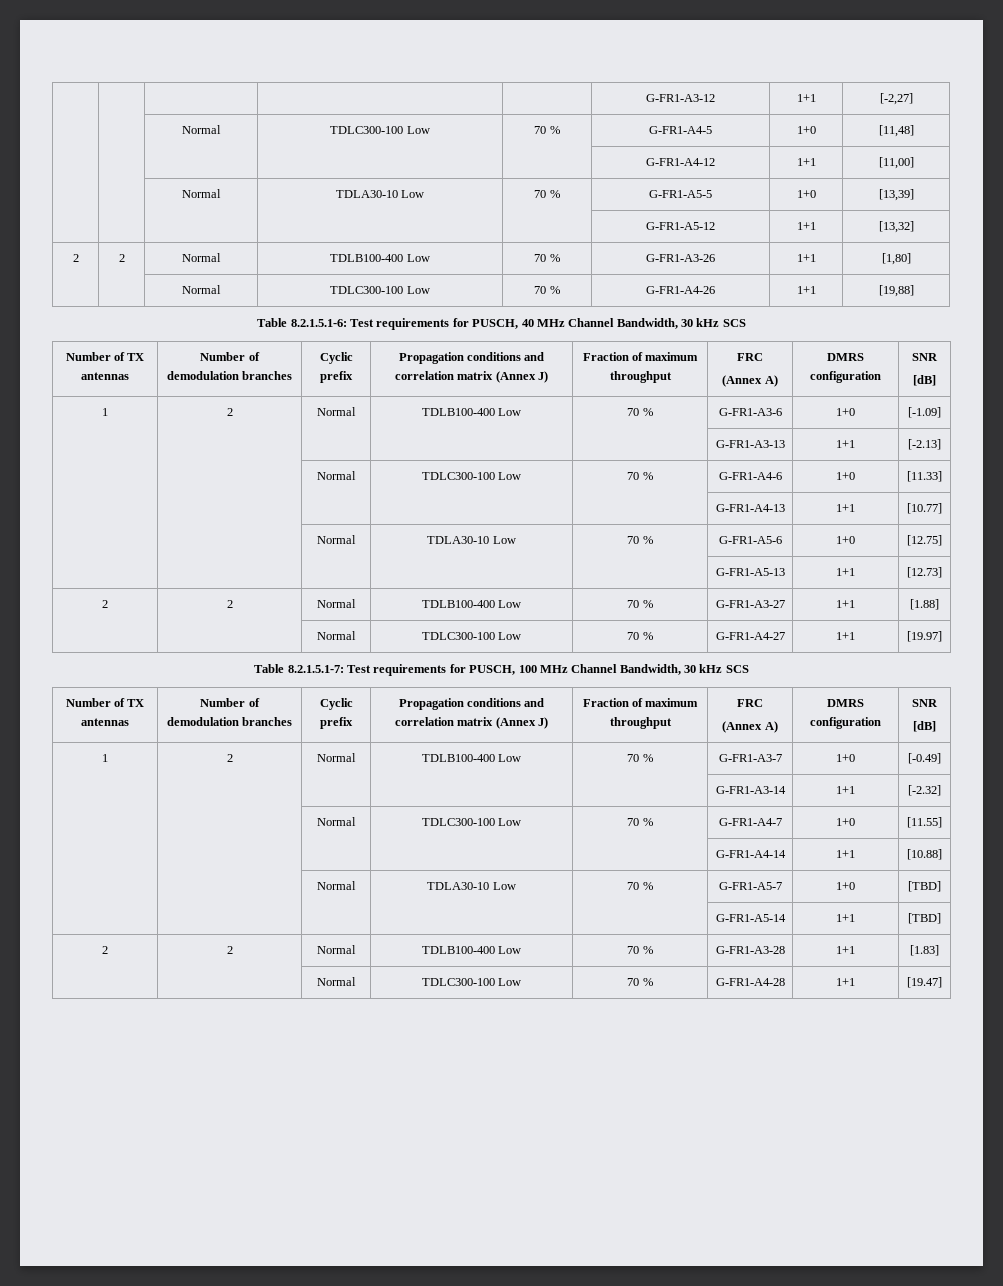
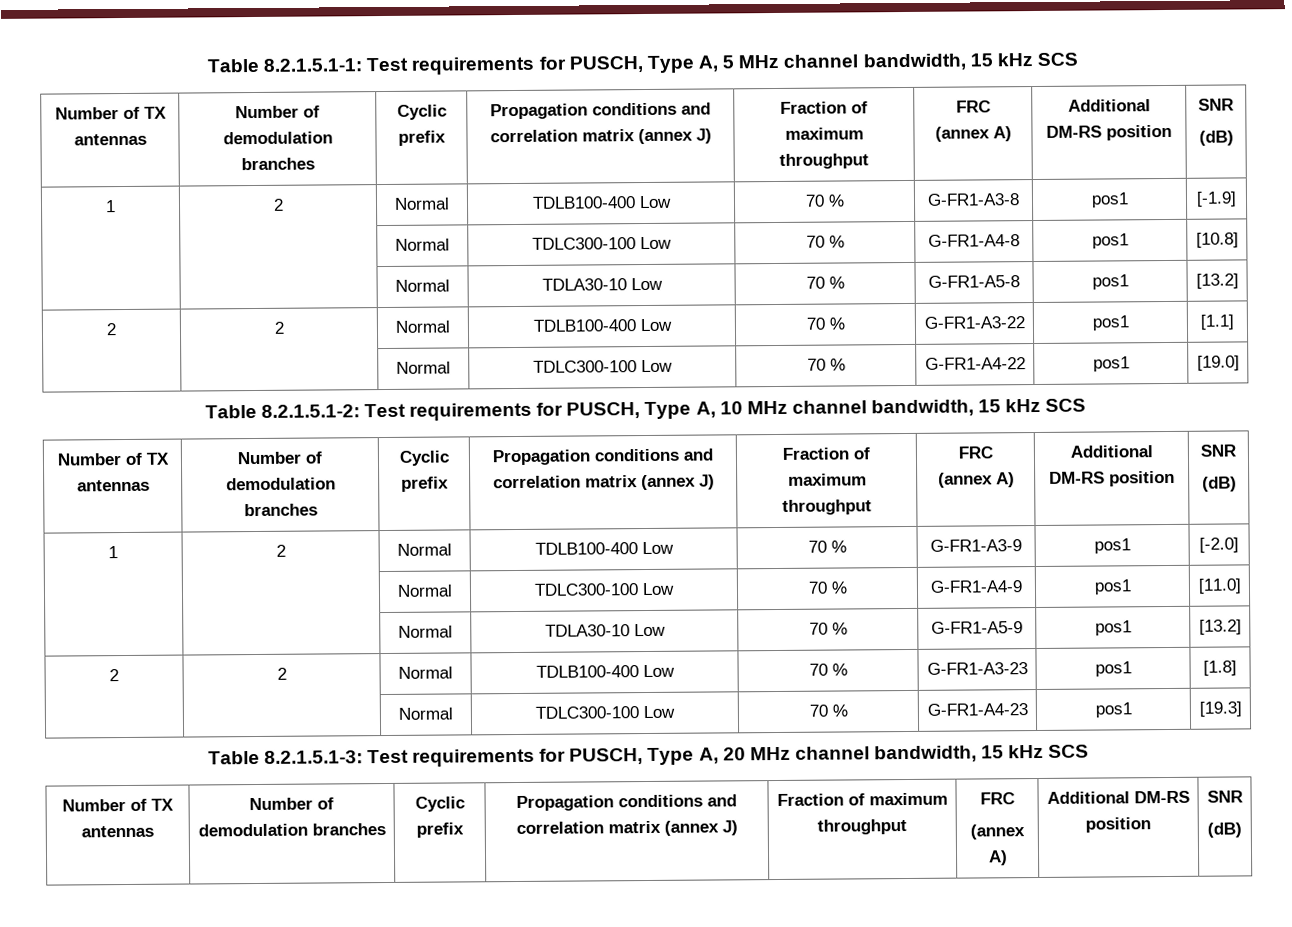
[646,94,715,102] [796,94,816,102] [879,93,913,105] [182,125,221,134] [330,126,430,134] [534,126,560,134] [649,126,712,134] [796,126,816,134] [878,125,914,137] [646,158,715,166] [796,158,816,166] [878,157,914,169] [182,189,221,198] [335,190,425,198] [534,190,560,198] [649,190,712,198] [796,190,816,198] [878,189,914,201] [646,222,715,230] [796,222,816,230] [878,221,914,233] [72,254,79,262] [118,254,125,262] [182,253,221,262] [330,254,430,262] [534,254,560,262] [646,254,715,262] [796,254,816,262] [881,253,911,265] [182,285,221,294] [330,286,430,294] [534,286,560,294] [646,286,715,294] [796,286,816,294] [878,285,914,297] [257,318,693,330] | | | | | G-FR1-A3-12 | 1+1 | [-2,27] // | | Normal | TDLC300-100 Low | 70 % | G-FR1-A4-5 | 1+0 | [11,48] // | | | | | G-FR1-A4-12 | 1+1 | [11,00] // | | Normal | TDLA30-10 Low | 70 % | G-FR1-A5-5 | 1+0 | [13,39] // | | | | | G-FR1-A5-12 | 1+1 | [13,32] // 2 | 2 | Normal | TDLB100-400 Low | 70 % | G-FR1-A3-26 | 1+1 | [1,80] // | | Normal | TDLC300-100 Low | 70 % | G-FR1-A4-26 | 1+1 | [19,88] // Table 8.2.1.5.1-6: Test requirements for PUSCH, 40 MHz Channel Bandwidth, 30 -> [207,53,993,75] Table 8.2.1.5.1-1: Test requirements for PUSCH, Type A, 5 MHz channel bandwidth, 15
[495,371,549,383] [582,352,699,361] [609,371,672,383] [737,353,763,361] [722,375,778,387] [827,353,864,361] [810,371,881,383] [912,353,938,361] [913,375,936,386] [102,408,108,416] [226,408,233,416] [317,407,356,416] [421,408,522,416] [627,408,653,416] [718,408,782,416] [836,408,855,416] [908,407,941,418] [715,440,785,448] [836,440,855,448] [908,439,941,450] [317,471,356,480] [421,472,522,480] [627,472,653,480] [718,472,782,480] [836,472,855,480] [907,471,942,482] [715,504,785,512] [836,504,855,512] [907,503,942,514] [317,535,356,544] [427,536,516,544] [627,536,653,544] [718,536,782,544] [836,536,855,544] [907,535,942,546] [715,568,785,576] [836,568,855,576] [907,567,942,578] [102,600,108,608] [226,600,233,608] [317,599,356,608] [421,600,522,608] [627,600,653,608] [715,600,785,608] [836,600,855,608] [910,599,939,610] [317,631,356,640] [421,632,522,640] [627,632,653,640] [715,632,785,640] [836,632,855,640] [907,631,942,642] [254,664,696,676] (Annex J) | Fraction of maximum throughput | FRC // (Annex A) | DMRS configuration | SNR // [dB] // 1 | 2 | Normal | TDLB100-400 Low | 70 % | G-FR1-A3-6 | 1+0 | [-1.09] // | | | | | G-FR1-A3-13 | 1+1 | [-2.13] // | | Normal | TDLC300-100 Low | 70 % | G-FR1-A4-6 | 1+0 | [11.33] // | | | | | G-FR1-A4-13 | 1+1 | [10.77] // | | Normal | TDLA30-10 Low | 70 % | G-FR1-A5-6 | 1+0 | [12.75] // | | | | | G-FR1-A5-13 | 1+1 | [12.73] // 2 | 2 | Normal | TDLB100-400 Low | 70 % | G-FR1-A3-27 | 1+1 | [1.88] // | | Normal | TDLC300-100 Low | 70 % | G-FR1-A4-27 | 1+1 | [19.97] // Table 8.2.1.5.1-7: Test requirements for PUSCH, 100 MHz Channel Bandwidth, 30 -> [637,128,712,145] [780,101,868,114] [784,127,864,140] [779,153,869,169] [955,100,991,113] [934,126,1012,142] [1067,99,1151,112] [1046,124,1172,141] [1198,98,1234,111] [1198,130,1234,146] [105,200,116,213] [272,198,284,211] [394,197,450,210] [531,195,672,209] [804,194,845,207] [927,193,1020,206] [1090,192,1129,208] [1196,191,1237,207] [395,238,450,251] [532,236,672,250] [805,235,845,248] [928,234,1020,247] [1091,233,1129,249] [1195,232,1239,248] [395,279,450,292] [541,277,663,291] [805,276,845,289] [928,275,1020,288] [1091,274,1129,290] [1195,273,1239,289] [106,323,116,336] [273,321,284,334] [395,320,450,333] [532,318,672,332] [805,317,845,330] [923,316,1025,329] [1091,315,1129,331] [1200,314,1234,330] [396,361,451,374] [533,359,673,373] [806,358,846,371] [924,357,1026,370] [1092,356,1130,372] [1196,355,1240,371] [204,399,1002,421] (annex J) | Fraction of maximum throughput | FRC // (annex A) | Additional DM-RS position | SNR // (dB) // 1 | 2 | Normal | TDLB100-400 Low | 70 % | G-FR1-A3-8 | pos1 | [-1.9] // | | Normal | TDLC300-100 Low | 70 % | G-FR1-A4-8 | pos1 | [10.8] // | | Normal | TDLA30-10 Low | 70 % | G-FR1-A5-8 | pos1 | [13.2] // 2 | 2 | Normal | TDLB100-400 Low | 70 % | G-FR1-A3-22 | pos1 | [1.1] // | | Normal | TDLC300-100 Low | 70 % | G-FR1-A4-22 | pos1 | [19.0] // Table 8.2.1.5.1-2: Test requirements for PUSCH, Type A, 10 MHz channel bandwidth, 15
[495,717,549,729] [582,698,699,707] [609,717,672,729] [737,699,763,707] [722,721,778,733] [827,699,864,707] [810,717,881,729] [912,699,938,707] [913,721,936,732] [102,754,108,762] [226,754,233,762] [317,753,356,762] [421,754,522,762] [627,754,653,762] [718,754,782,762] [836,754,855,762] [908,753,941,764] [715,786,786,794] [836,786,855,794] [908,785,941,796] [317,817,356,826] [421,818,522,826] [627,818,653,826] [718,818,782,826] [836,818,855,826] [907,817,942,828] [715,850,786,858] [836,850,855,858] [907,849,942,860] [317,881,356,890] [427,882,516,890] [627,882,653,890] [718,882,782,890] [836,882,855,890] [908,881,941,892] [715,914,786,922] [836,914,855,922] [908,913,941,924] [102,946,108,954] [226,946,233,954] [317,945,356,954] [421,946,522,954] [627,946,653,954] [715,946,785,954] [836,946,855,954] [910,945,939,956] [317,977,356,986] [421,978,522,986] [627,978,653,986] [715,978,785,986] [836,978,855,986] [907,977,942,988] (Annex J) | Fraction of maximum throughput | FRC // (Annex A) | DMRS configuration | SNR // [dB] // 1 | 2 | Normal | TDLB100-400 Low | 70 % | G-FR1-A3-7 | 1+0 | [-0.49] // | | | | | G-FR1-A3-14 | 1+1 | [-2.32] // | | Normal | TDLC300-100 Low | 70 % | G-FR1-A4-7 | 1+0 | [11.55] // | | | | | G-FR1-A4-14 | 1+1 | [10.88] // | | Normal | TDLA30-10 Low | 70 % | G-FR1-A5-7 | 1+0 | [TBD] // | | | | | G-FR1-A5-14 | 1+1 | [TBD] // 2 | 2 | Normal | TDLB100-400 Low | 70 % | G-FR1-A3-28 | 1+1 | [1.83] // | | Normal | TDLC300-100 Low | 70 % | G-FR1-A4-28 | 1+1 | [19.47] -> [640,474,715,491] [782,447,870,460] [787,473,867,486] [782,499,872,515] [957,446,993,459] [937,472,1015,488] [1069,445,1153,458] [1049,470,1175,487] [1200,444,1236,457] [1201,476,1237,492] [108,546,118,559] [275,544,286,557] [397,543,452,556] [534,541,674,555] [807,540,847,553] [930,539,1022,552] [1093,538,1131,554] [1199,537,1239,553] [397,584,453,597] [534,582,675,596] [807,581,848,594] [930,580,1022,593] [1093,579,1132,595] [1197,578,1242,594] [398,625,453,638] [544,623,666,637] [808,622,848,635] [931,621,1023,634] [1094,620,1132,636] [1198,619,1242,635] [109,669,119,682] [276,667,287,680] [398,666,453,679] [535,664,675,678] [808,663,848,676] [926,662,1028,675] [1094,661,1132,677] [1203,660,1237,676] [398,707,453,720] [535,705,675,719] [808,704,848,717] [926,703,1028,716] [1094,702,1132,718] [1198,701,1242,717] [207,744,1090,767] [62,798,174,812] [81,825,154,838] [249,797,334,811] [197,823,386,837] [414,796,465,812] [416,822,464,838] [516,794,737,812] [515,820,738,836] [776,792,948,807] [817,819,907,835] [979,792,1015,805] [970,824,1025,840] [987,850,1008,866] [1046,790,1190,804] [1085,817,1151,833] [1206,790,1243,803] [1207,822,1242,838] (annex J) | Fraction of maximum throughput | FRC // (annex A) | Additional DM-RS position | SNR // (dB) // 1 | 2 | Normal | TDLB100-400 Low | 70 % | G-FR1-A3-9 | pos1 | [-2.0] // | | Normal | TDLC300-100 Low | 70 % | G-FR1-A4-9 | pos1 | [11.0] // | | Normal | TDLA30-10 Low | 70 % | G-FR1-A5-9 | pos1 | [13.2] // 2 | 2 | Normal | TDLB100-400 Low | 70 % | G-FR1-A3-23 | pos1 | [1.8] // | | Normal | TDLC300-100 Low | 70 % | G-FR1-A4-23 | pos1 | [19.3] // Table 8.2.1.5.1-3: Test requirements for PUSCH, Type A, 20 MHz channel bandwidth, 15 kHz SCS // Number of TX antennas | Number of demodulation branches | Cyclic prefix | Propagation conditions and correlation matrix (annex J) | Fraction of maximum throughput | FRC // (annex A) | Additional DM-RS position | SNR // (dB)

